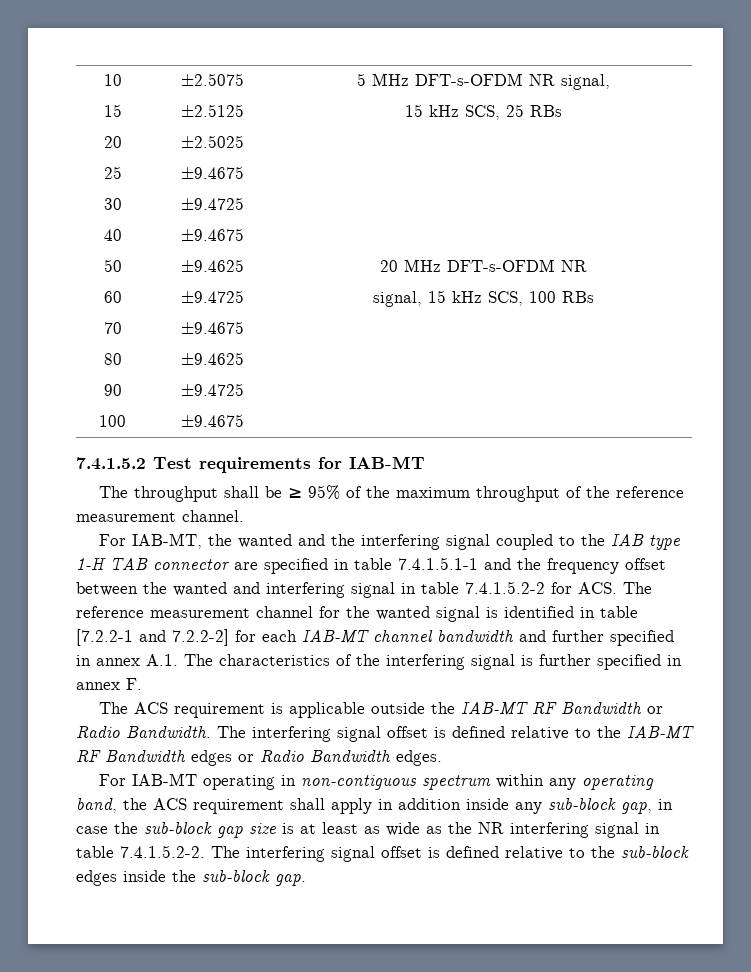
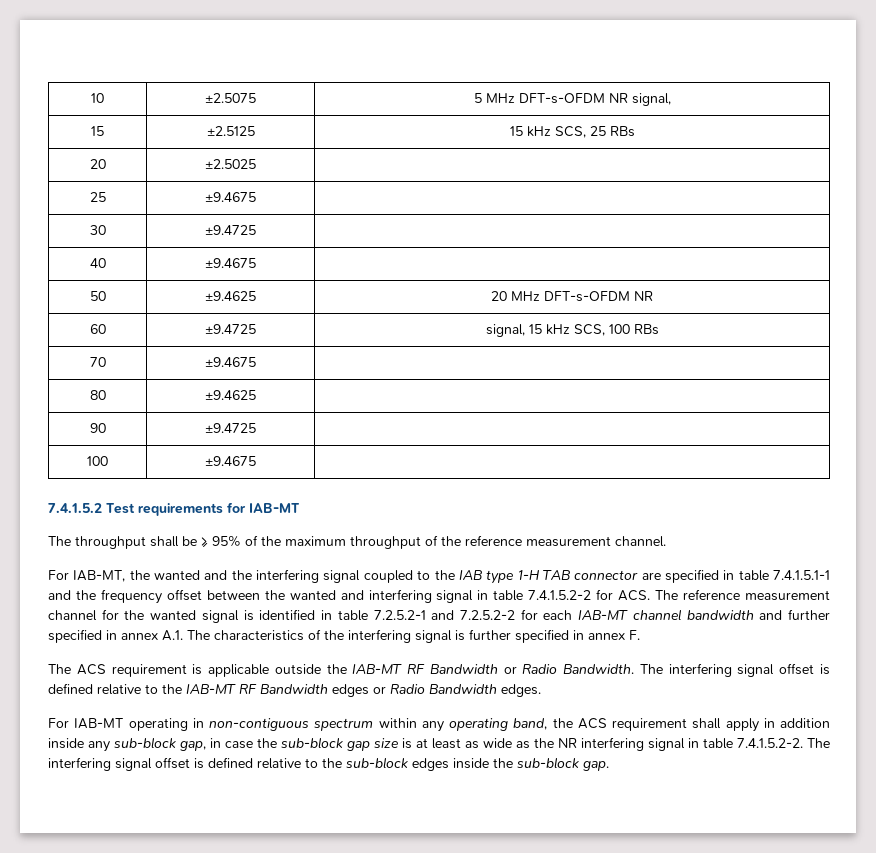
[76,629,229,646] [7.2.2-1 and 7.2.2-2] -> [373,610,515,620] 7.2.5.2-1 and 7.2.5.2-2

